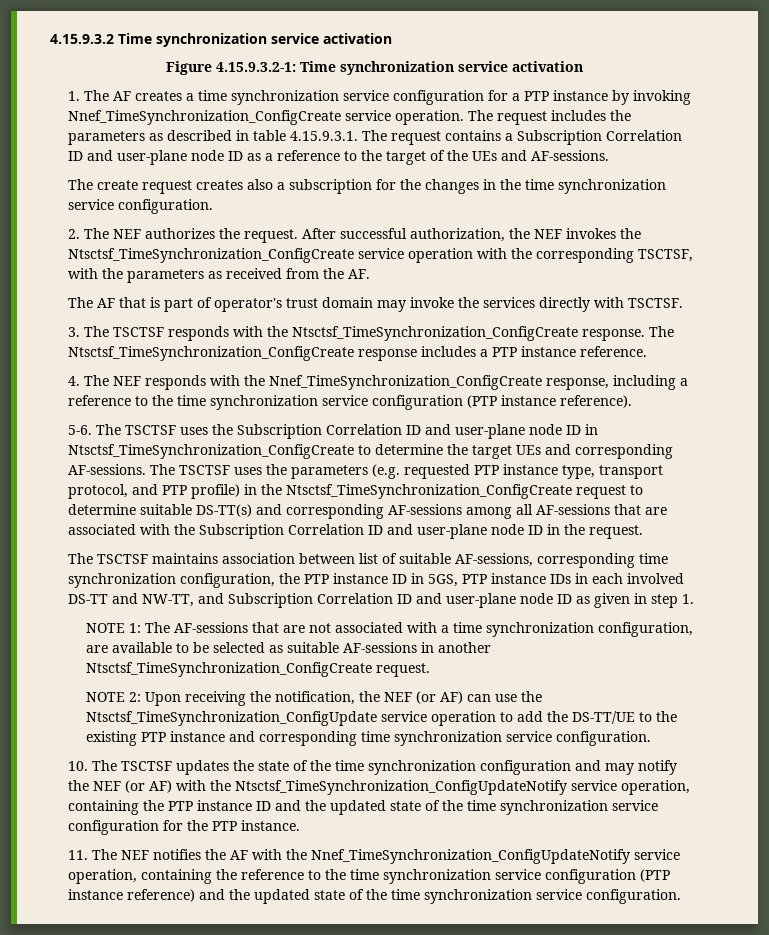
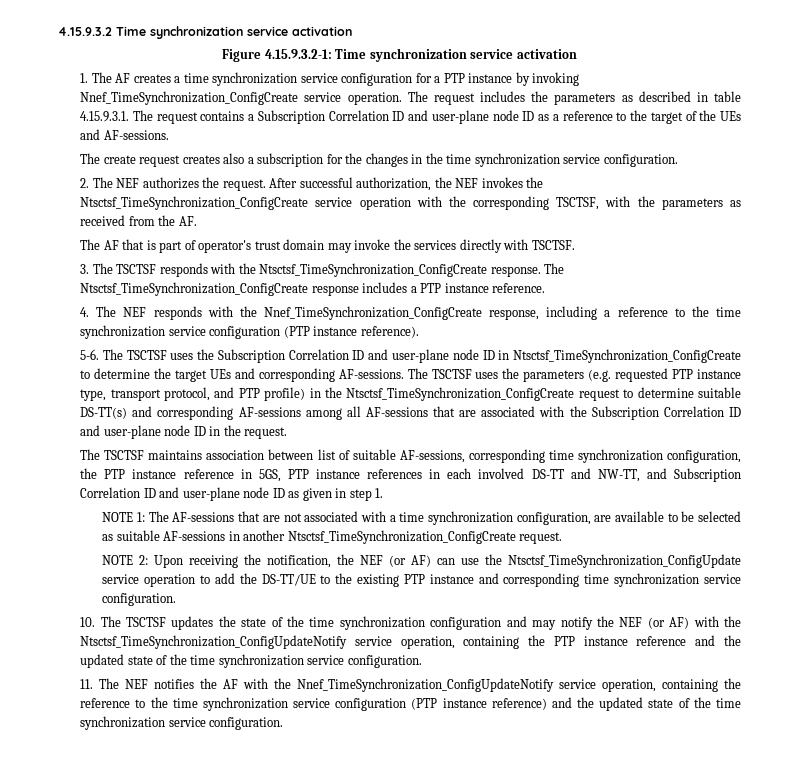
[391,574,407,584] ID -> [183,469,234,479] reference
[549,574,571,584] IDs -> [367,469,423,479] references
[255,800,658,815] [67,820,300,835] ID and the updated state of the time synchronization service configuration for the PTP instance. -> [636,635,742,646] [80,654,422,668] reference and the updated state of the time synchronization service configuration.

